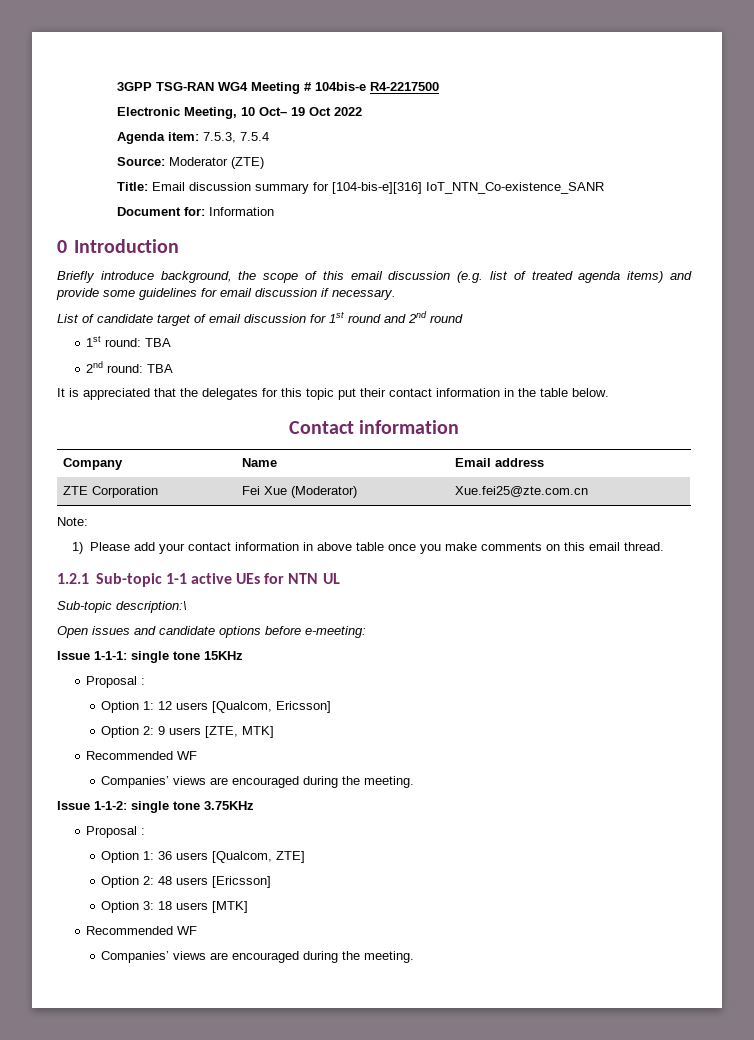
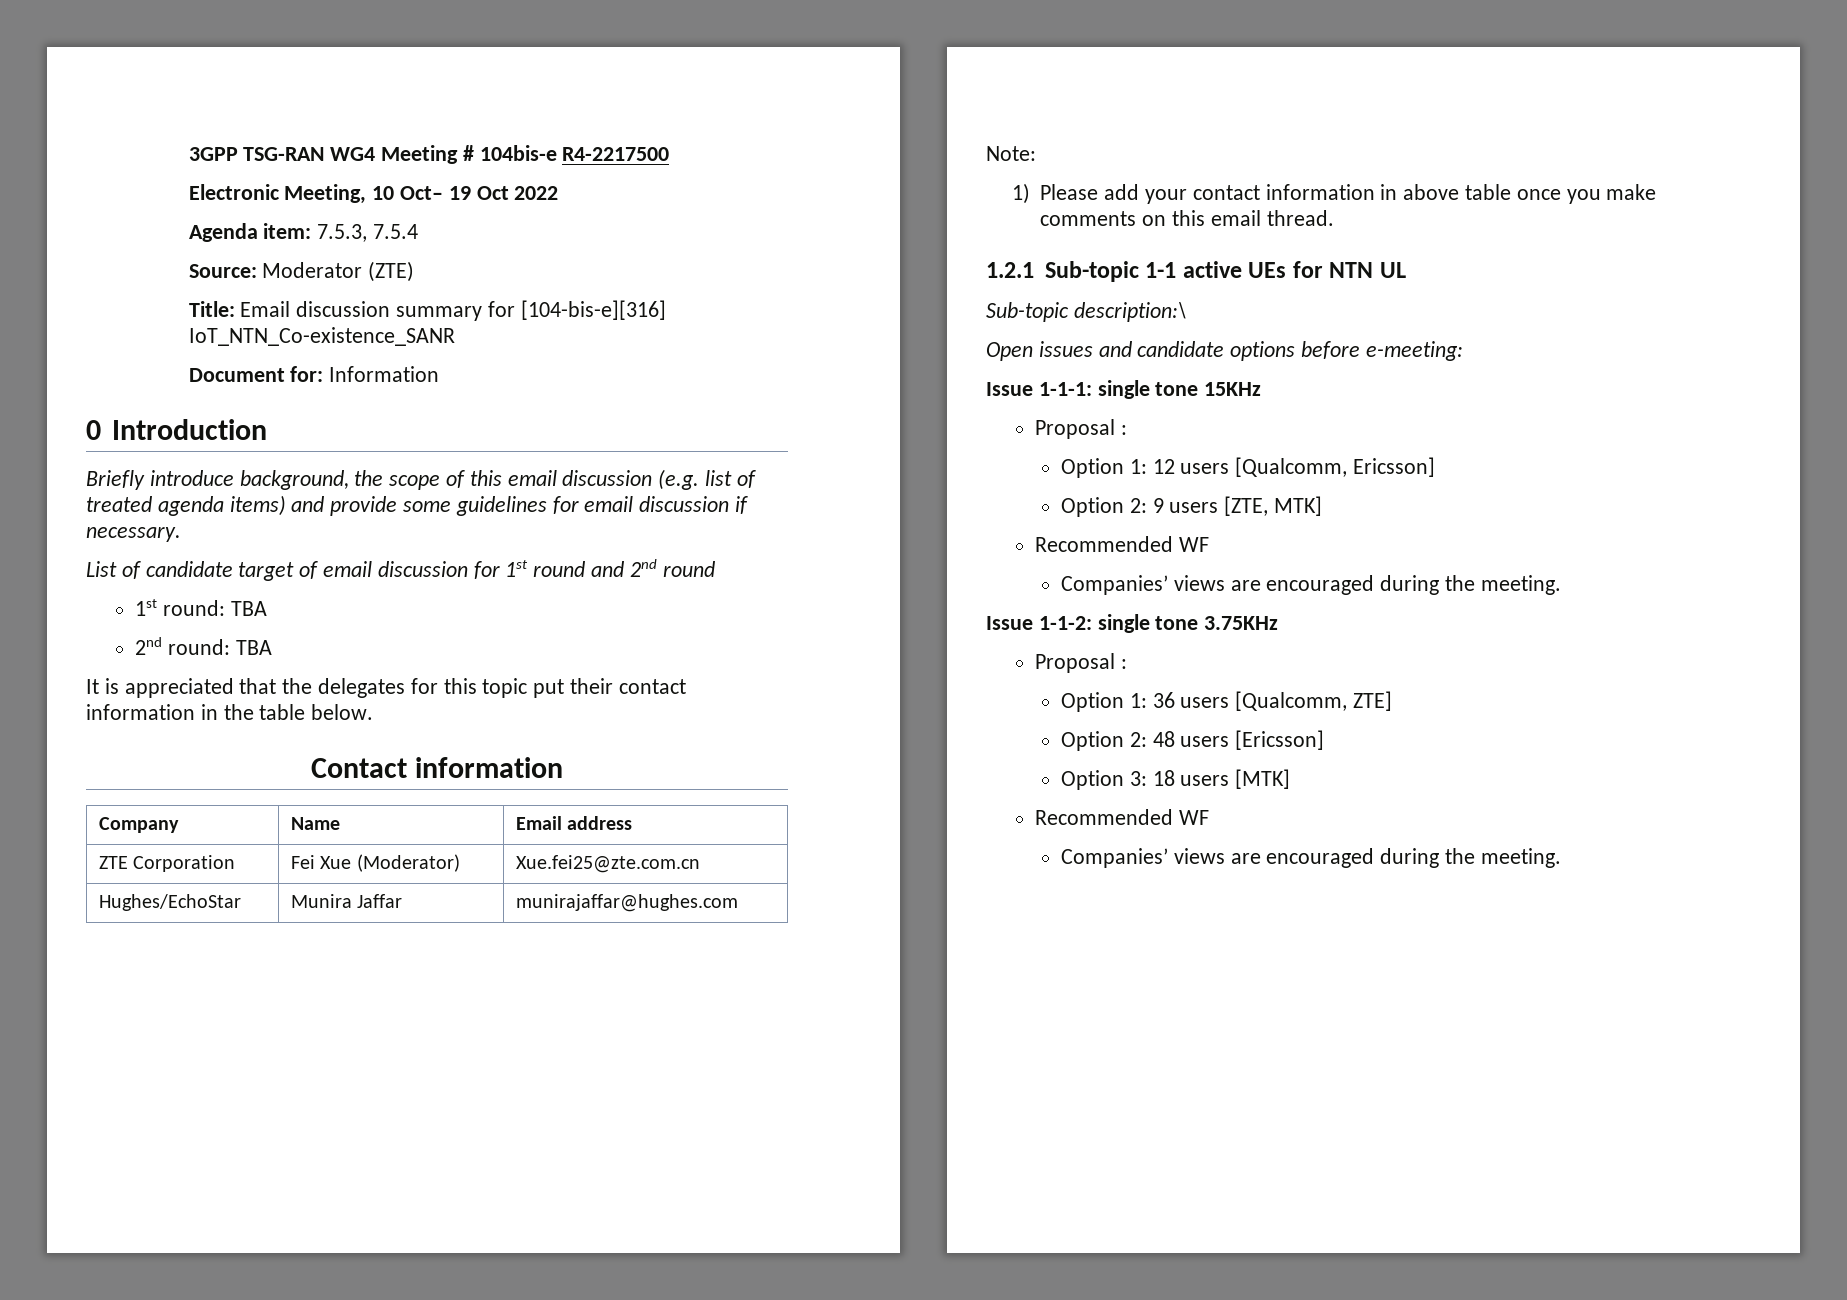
(589, 491) none -> [99,894,242,911] [291,894,403,908] [516,894,739,912] // Hughes/EchoStar | Munira Jaffar | munirajaffar@hughes.com
[212,701,273,713] [Qualcom, -> [1235,457,1348,477] [Qualcomm,
[212,851,273,863] [Qualcom, -> [1235,691,1348,711] [Qualcomm,

